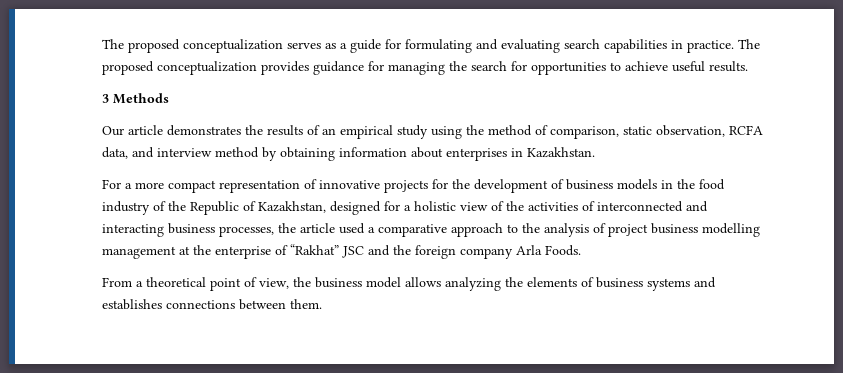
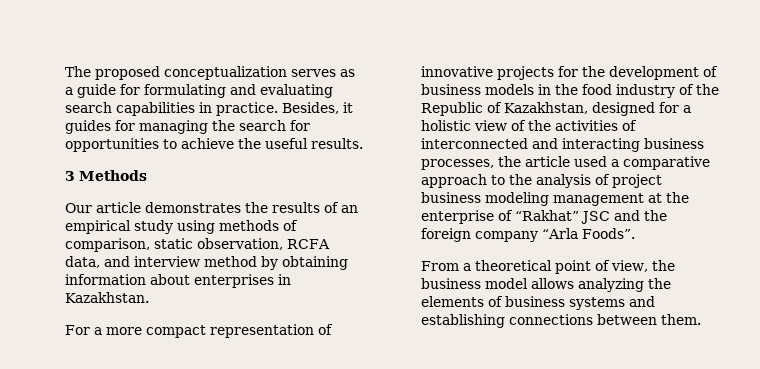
[737,39,760,49] [101,61,364,75] The proposed conceptualization provides guidance -> [281,102,353,114] [64,120,111,134] Besides, it guides
(668, 66) none -> [237,138,261,149] the
[465,125,532,136] the method -> [218,220,279,231] methods
[701,223,760,237] modelling -> [484,192,549,206] modeling
[515,245,581,256] Arla Foods. -> [541,228,635,239] “Arla Foods”.
[101,299,162,310] establishes -> [420,314,505,328] establishing

